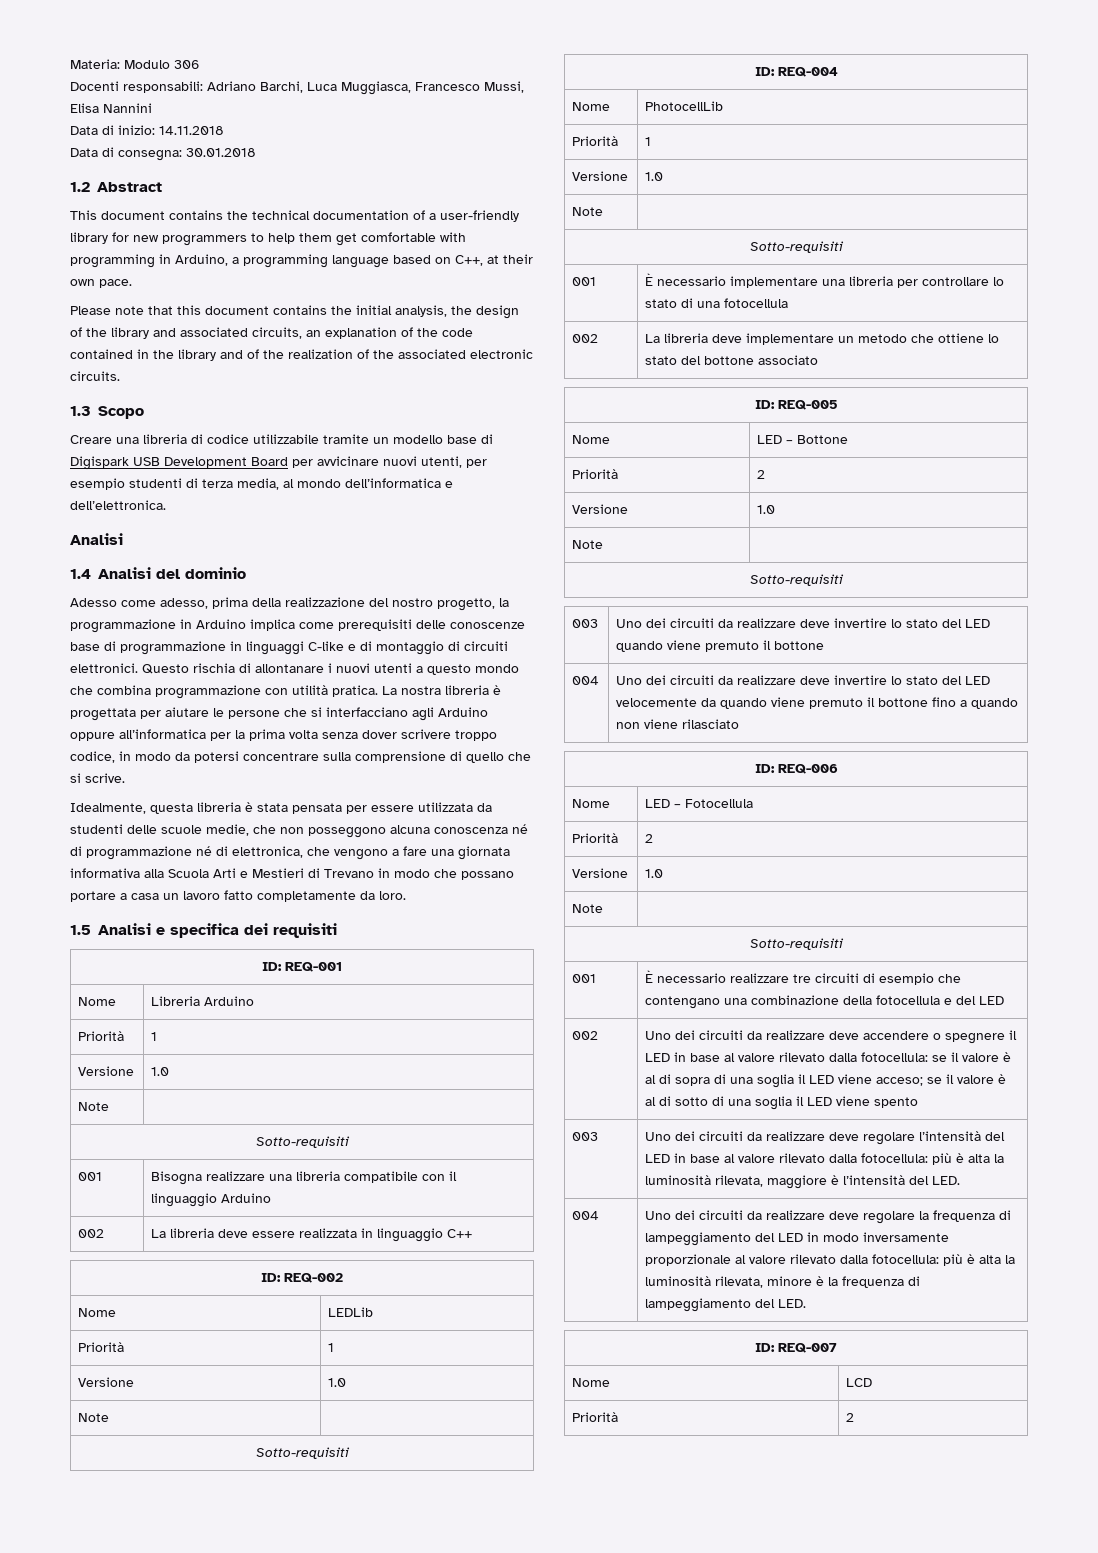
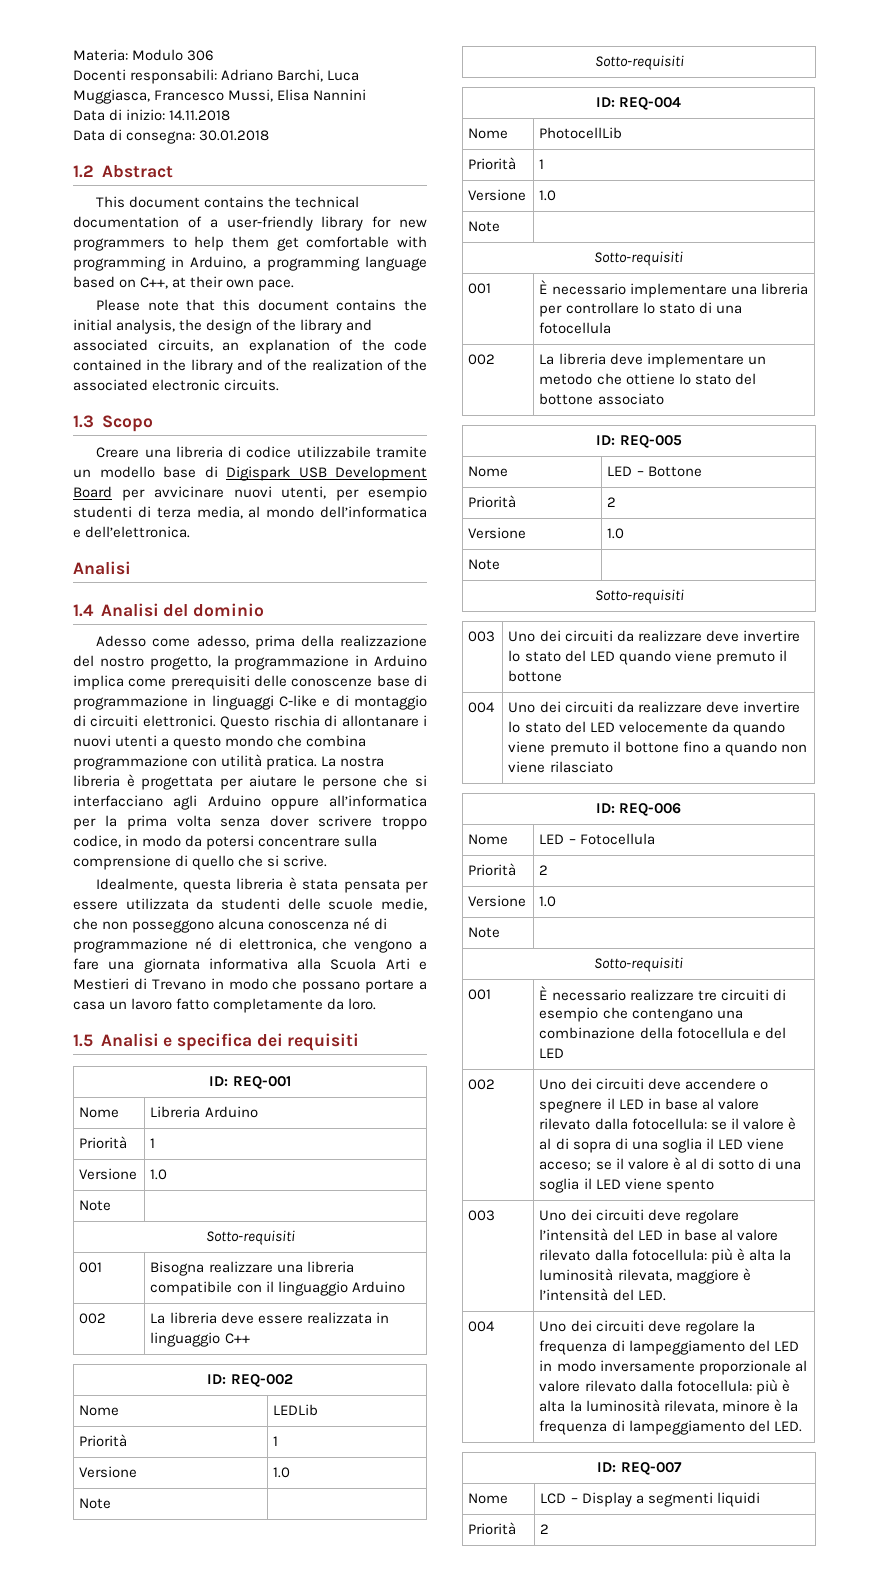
[747,1030,826,1040] da realizzare -> (644, 1084) none
[747,1131,826,1141] da realizzare -> (644, 1215) none
[747,1210,826,1220] da realizzare -> (644, 1326) none
(873, 1382) none -> [570,1492,760,1507] – Display a segmenti liquidi

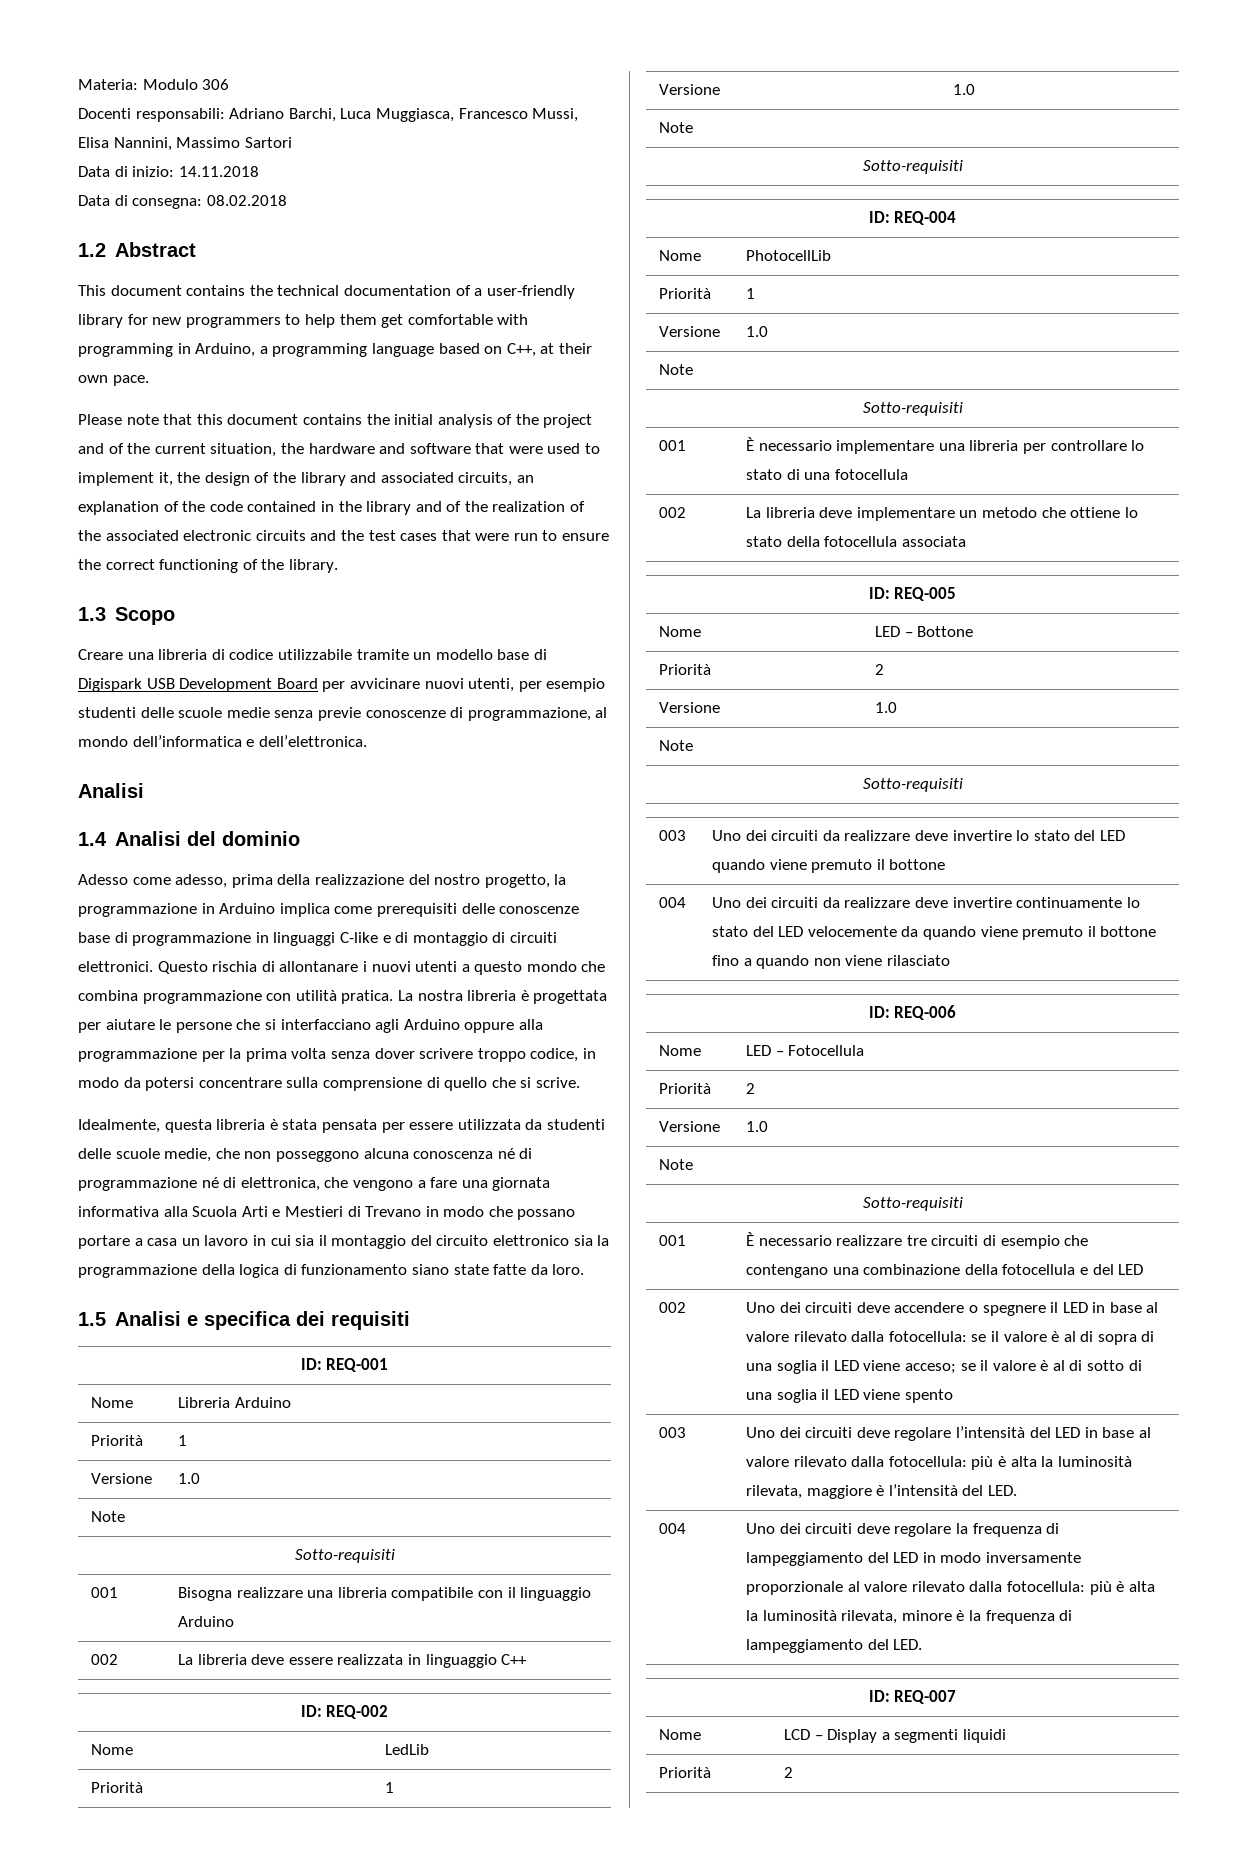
[313,89,367,101] Nannini -> [113,137,292,151] Nannini, Massimo Sartori
[199,130,270,141] 30.01.2018 -> [206,195,287,206] 08.02.2018
[116,319,176,334] analysis, -> [437,414,593,428] [78,443,601,457] [78,472,173,486] analysis of the project and of the current situation, the hardware and software that were used to implement it,
[224,379,280,391] circuits. -> [255,530,610,541] [78,559,338,573] circuits and the test cases that were run to ensure the correct functioning of the library.
[137,506,243,519] di terza media, -> [140,707,591,721] delle scuole medie senza previe conoscenze di programmazione,
[329,795,427,807] all’informatica -> [518,1019,543,1030] [78,1048,197,1062] alla programmazione
[176,998,324,1013] fatto completamente -> [252,1235,610,1249] [78,1264,527,1278] in cui sia il montaggio del circuito elettronico sia la programmazione della logica di funzionamento siano state fatte
[273,1404,319,1416] LEDLib -> [384,1744,429,1755] LedLib
[734,373,756,385] [539,393,664,405] del bottone associato -> [786,536,966,547] della fotocellula associata
(800, 707) none -> [1016,897,1123,908] continuamente

